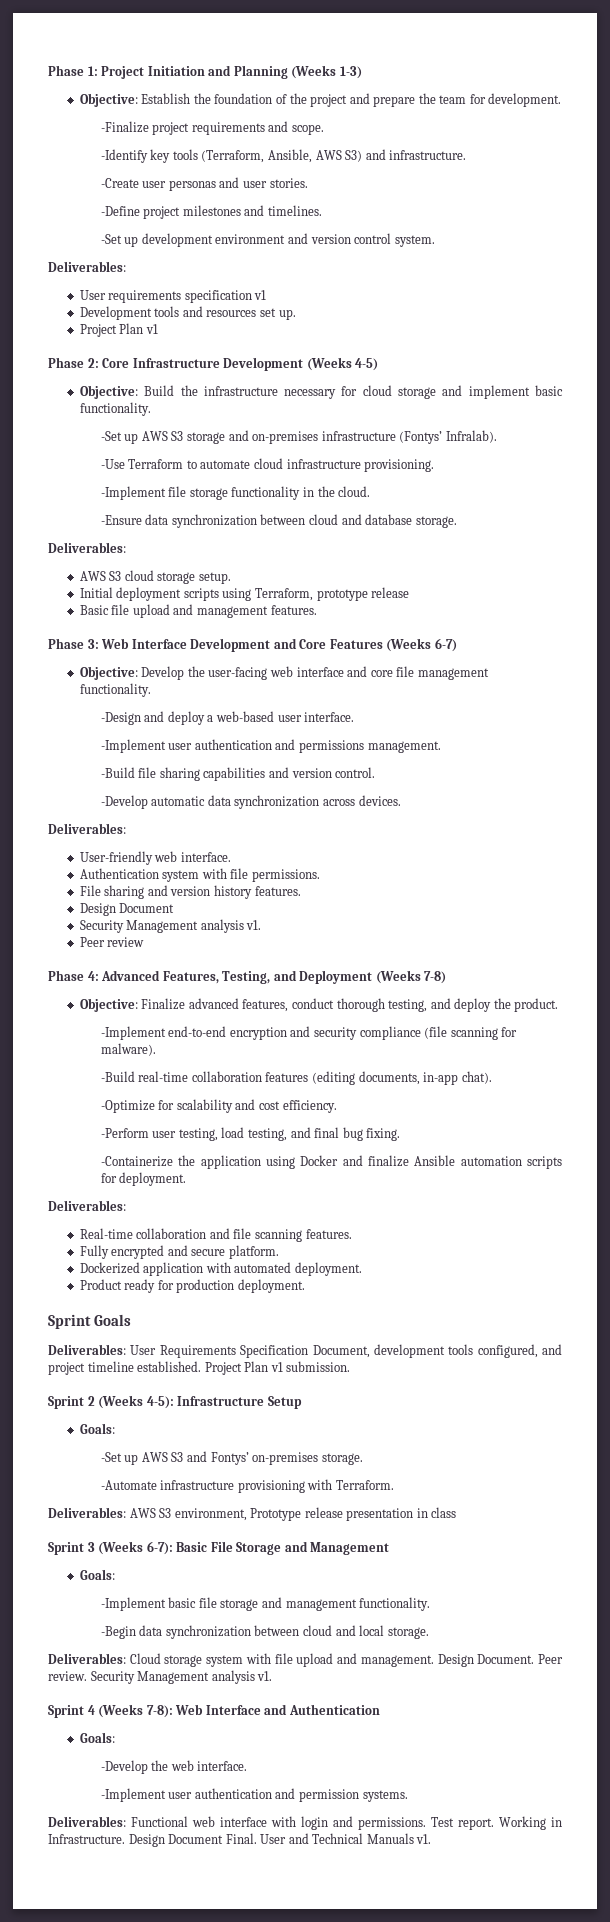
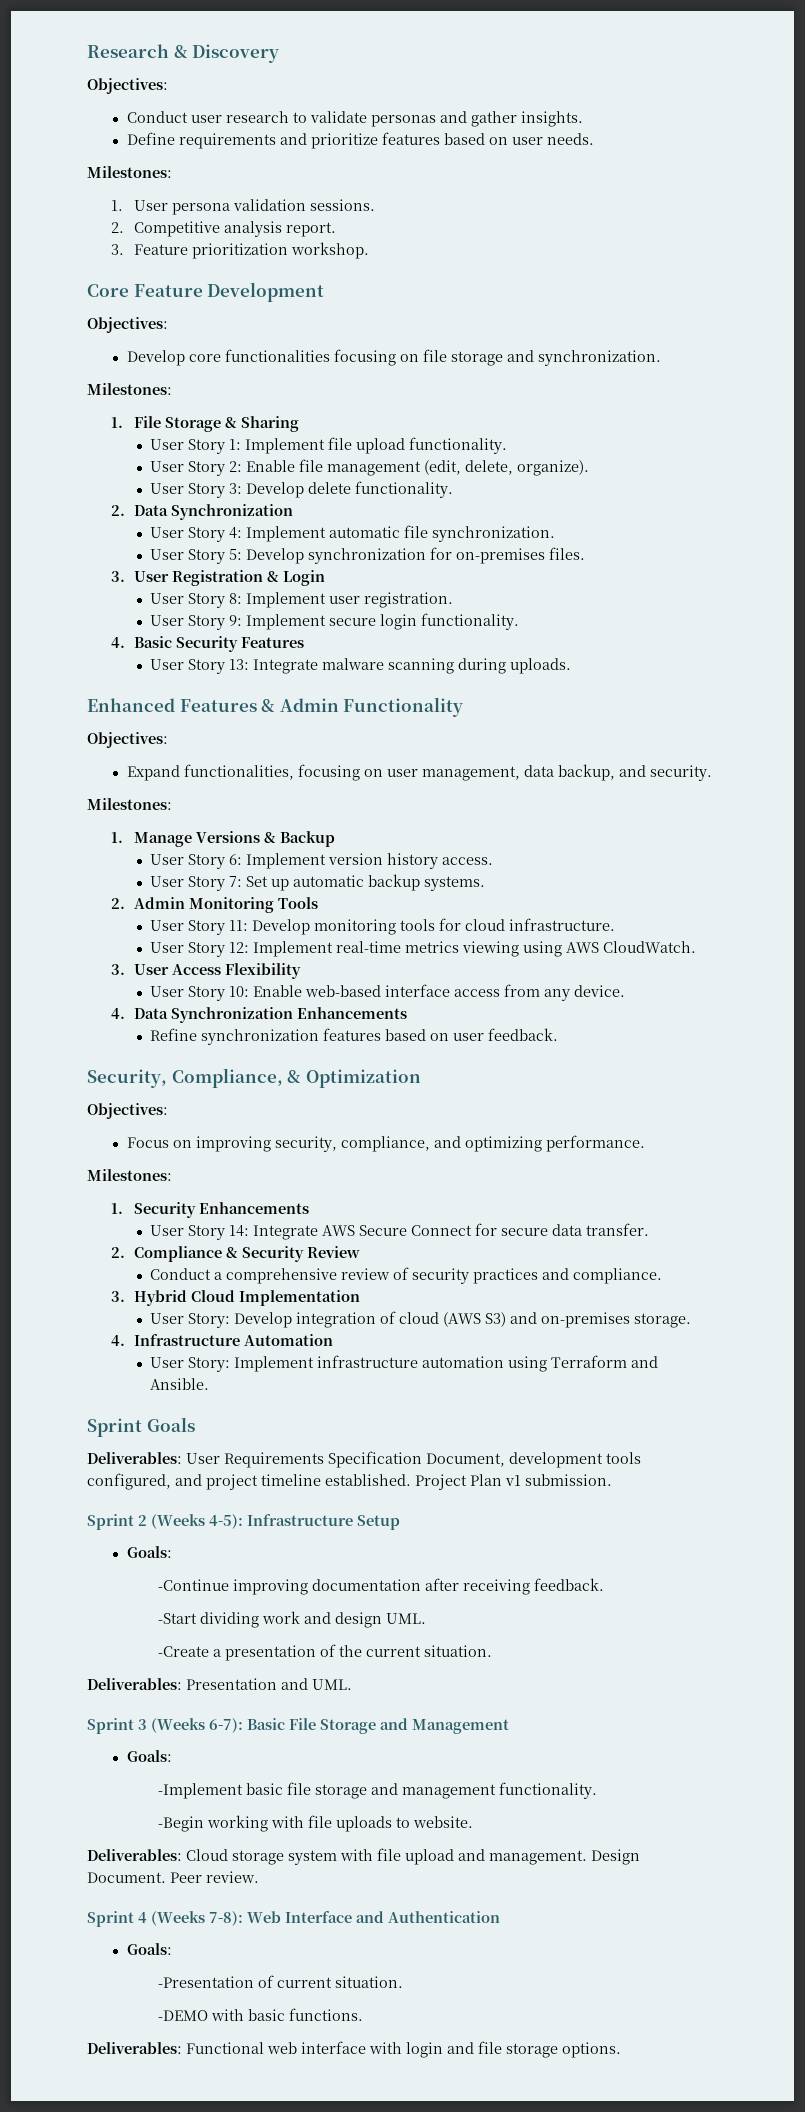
[48,65,362,79] [79,93,562,107] [100,121,324,135] [100,149,467,163] [100,177,308,191] [100,205,322,219] [100,233,435,247] [48,261,126,272] [79,290,267,303] [79,306,296,320] [79,323,158,337] [48,357,379,371] [79,385,564,399] [79,402,151,416] [100,430,497,444] [100,458,435,472] [100,486,371,500] [100,514,457,528] [48,542,126,553] [79,570,231,584] [79,587,410,601] [79,604,317,618] [48,638,457,652] [79,666,489,680] [79,683,151,697] [100,711,355,725] [100,739,441,753] [100,767,376,781] [100,795,401,809] [48,823,126,834] [79,851,231,865] [79,868,320,882] [79,885,301,899] [79,903,175,916] [79,919,262,933] [79,937,145,947] [48,970,447,984] [79,998,559,1012] [100,1026,518,1040] [100,1043,156,1056] [100,1071,492,1085] [100,1099,337,1113] [100,1127,401,1141] [100,1155,562,1169] [100,1172,187,1186] [48,1200,126,1211] [79,1228,352,1242] [79,1245,279,1259] [79,1262,362,1276] [79,1279,305,1293] Phase 1: Project Initiation and Planning (Weeks 1-3) // Objective: Establish the foundation of the project and prepare the team for development. // -Finalize project requirements and scope. // -Identify key tools (Terraform, Ansible, AWS S3) and infrastructure. // -Create user personas and user stories. // -Define project milestones and timelines. // -Set up development environment and version control system. // Deliverables: // User requirements specification v1 // Development tools and resources set up. // Project Plan v1 // Phase 2: Core Infrastructure Development (Weeks 4-5) // Objective: Build the infrastructure necessary for cloud storage and implement basic functionality. // -Set up AWS S3 storage and on-premises infrastructure (Fontys’ Infralab). // -Use Terraform to automate cloud infrastructure provisioning. // -Implement file storage functionality in the cloud. // -Ensure data synchronization between cloud and database storage. // Deliverables: // AWS S3 cloud storage setup. // Initial deployment scripts using Terraform, prototype release // Basic file upload and management features. // Phase 3: Web Interface Development and Core Features (Weeks 6-7) // Objective: Develop the user-facing web interface and core file management functionality. // -Design and deploy a web-based user interface. // -Implement user authentication and permissions management. // -Build file sharing capabilities and version control. // -Develop automatic data synchronization across devices. // Deliverables: // User-friendly web interface. // Authentication system with file permissions. // File sharing and version history features. // Design Document // Security Management analysis v1. // Peer review // Phase 4: Advanced Features, Testing, and Deployment (Weeks 7-8) // Objective: Finalize advanced features, conduct thorough testing, and deploy the product. // -Implement end-to-end encryption and security compliance (file scanning for malware). // -Build real-time collaboration features (editing documents, in-app chat). // -Optimize for scalability and cost efficiency. // -Perform user testing, load testing, and final bug fixing. // -Containerize the application using Docker and finalize Ansible automation scripts for deployment. // Deliverables: // Real-time collaboration and file scanning features. // Fully encrypted and secure platform. // Dockerized application with automated deployment. // Product ready for production deployment. -> [87,44,280,63] [87,78,168,94] [126,111,583,127] [126,132,594,149] [87,166,172,178] [110,199,376,215] [110,221,337,237] [110,242,370,259] [87,282,325,302] [87,317,168,333] [126,349,661,366] [87,383,172,395] [110,416,300,432] [150,437,508,454] [150,459,590,476] [150,481,454,498] [110,504,294,520] [150,525,556,542] [150,547,586,564] [110,570,326,586] [150,592,454,608] [150,613,520,630] [110,636,305,652] [150,658,572,674] [87,697,464,717] [87,732,168,748] [126,764,712,781] [87,798,172,810] [110,831,336,847] [150,853,494,869] [150,874,486,891] [110,897,319,913] [150,918,616,935] [150,941,697,957] [110,963,302,979] [150,984,626,1001] [110,1007,408,1023] [150,1028,559,1045] [87,1068,421,1088] [87,1103,168,1119] [126,1135,645,1152] [87,1169,172,1181] [110,1202,310,1218] [150,1223,650,1240] [110,1246,361,1262] [150,1267,663,1284] [110,1290,361,1306] [150,1311,692,1328] [110,1334,334,1346] [150,1355,659,1372] [150,1378,210,1390] Research & Discovery // Objectives: // Conduct user research to validate personas and gather insights. // Define requirements and prioritize features based on user needs. // Milestones: // 1. User persona validation sessions. // 2. Competitive analysis report. // 3. Feature prioritization workshop. // Core Feature Development // Objectives: // Develop core functionalities focusing on file storage and synchronization. // Milestones: // 1. File Storage & Sharing // User Story 1: Implement file upload functionality. // User Story 2: Enable file management (edit, delete, organize). // User Story 3: Develop delete functionality. // 2. Data Synchronization // User Story 4: Implement automatic file synchronization. // User Story 5: Develop synchronization for on-premises files. // 3. User Registration & Login // User Story 8: Implement user registration. // User Story 9: Implement secure login functionality. // 4. Basic Security Features // User Story 13: Integrate malware scanning during uploads. // Enhanced Features & Admin Functionality // Objectives: // Expand functionalities, focusing on user management, data backup, and security. // Milestones: // 1. Manage Versions & Backup // User Story 6: Implement version history access. // User Story 7: Set up automatic backup systems. // 2. Admin Monitoring Tools // User Story 11: Develop monitoring tools for cloud infrastructure. // User Story 12: Implement real-time metrics viewing using AWS CloudWatch. // 3. User Access Flexibility // User Story 10: Enable web-based interface access from any device. // 4. Data Synchronization Enhancements // Refine synchronization features based on user feedback. // Security, Compliance, & Optimization // Objectives: // Focus on improving security, compliance, and optimizing performance. // Milestones: // 1. Security Enhancements // User Story 14: Integrate AWS Secure Connect for secure data transfer. // 2. Compliance & Security Review // Conduct a comprehensive review of security practices and compliance. // 3. Hybrid Cloud Implementation // User Story: Develop integration of cloud (AWS S3) and on-premises storage. // 4. Infrastructure Automation // User Story: Implement infrastructure automation using Terraform and Ansible.
[100,1451,363,1465] [100,1479,394,1493] [48,1507,457,1521] -Set up AWS S3 and Fontys’ on-premises storage. // -Automate infrastructure provisioning with Terraform. // Deliverables: AWS S3 environment, Prototype release presentation in class -> [157,1578,604,1595] [157,1611,426,1628] [157,1644,492,1661] [87,1678,352,1690] -Continue improving documentation after receiving feedback. // -Start dividing work and design UML. // -Create a presentation of the current situation. // Deliverables: Presentation and UML.
[139,1625,429,1639] data synchronization between cloud and local storage. -> [206,1815,473,1832] working with file uploads to website.
[90,1670,273,1684] Security Management analysis v1. -> (259, 1877) none
[100,1760,248,1774] [100,1788,408,1802] -Develop the web interface. // -Implement user authentication and permission systems. -> [157,1975,403,1988] [157,2008,363,2021] -Presentation of current situation. // -DEMO with basic functions.
[358,1816,562,1830] [48,1833,432,1847] permissions. Test report. Working in Infrastructure. Design Document Final. User and Technical Manuals v1. -> [478,2041,621,2058] file storage options.

